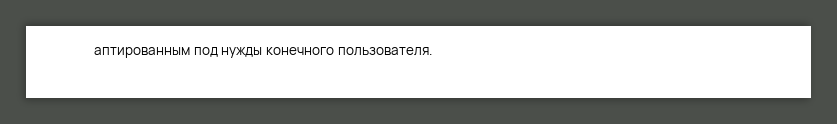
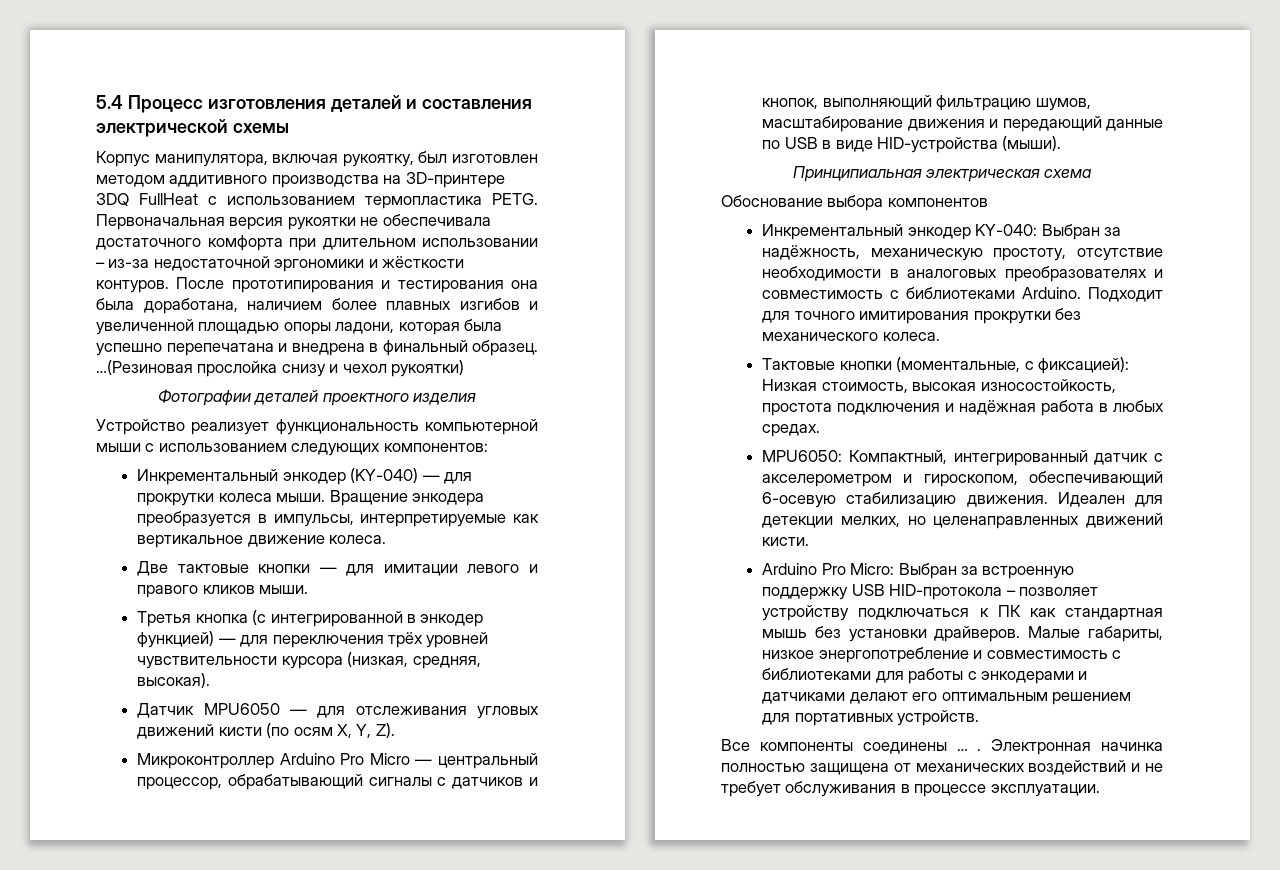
[94,47,432,58] аптированным под нужды конечного пользователя. -> [96,95,533,113] [96,119,289,137] [96,151,538,167] [96,172,505,188] [96,193,538,209] [96,214,491,230] [96,235,538,251] [96,256,465,272] [96,277,538,293] [96,298,538,314] [96,319,503,335] [96,340,538,356] [96,360,465,377] [157,389,477,406] [96,419,538,435] [96,443,488,456] [137,468,472,485] [137,490,484,506] [137,511,539,527] [137,535,387,548] [137,561,538,576] [137,585,309,598] [137,610,484,627] [137,631,489,648] [137,652,481,669] [137,673,211,688] [137,703,539,719] [137,723,395,739] [137,753,538,769] [137,774,538,790] [762,95,1091,111] [762,116,1163,132] [762,136,1062,153] [792,166,1092,182] [721,195,988,211] [762,224,1121,240] [762,245,1163,261] [762,266,1163,282] [762,287,1163,302] [762,308,1081,324] [762,332,940,341] [762,357,1129,374] [762,379,1116,393] [762,400,1164,416] [762,424,821,437] [762,450,1163,466] [762,471,1163,487] [762,492,1163,508] [762,513,1163,529] [762,537,810,546] [762,563,1075,579] [762,584,1098,600] [762,605,1163,621] [762,626,1163,642] [762,647,1121,663] [762,668,1088,684] [762,692,1131,705] [762,710,980,726] [721,739,1163,755] [721,760,1163,775] [721,781,1100,797] 5.4 Процесс изготовления деталей и составления электрической схемы // Корпус манипулятора, включая рукоятку, был изготовлен методом аддитивного производства на 3D-принтере 3DQ FullHeat с использованием термопластика PETG. Первоначальная версия рукоятки не обеспечивала достаточного комфорта при длительном использовании – из-за недостаточной эргономики и жёсткости контуров. После прототипирования и тестирования она была доработана, наличием более плавных изгибов и увеличенной площадью опоры ладони, которая была успешно перепечатана и внедрена в финальный образец. …(Резиновая прослойка снизу и чехол рукоятки) // Фотографии деталей проектного изделия // Устройство реализует функциональность компьютерной мыши с использованием следующих компонентов: // Инкрементальный энкодер (KY-040) — для прокрутки колеса мыши. Вращение энкодера преобразуется в импульсы, интерпретируемые как вертикальное движение колеса. // Две тактовые кнопки — для имитации левого и правого кликов мыши. // Третья кнопка (с интегрированной в энкодер функцией) — для переключения трёх уровней чувствительности курсора (низкая, средняя, высокая). // Датчик MPU6050 — для отслеживания угловых движений кисти (по осям X, Y, Z). // Микроконтроллер Arduino Pro Micro — центральный процессор, обрабатывающий сигналы с датчиков и кнопок, выполняющий фильтрацию шумов, масштабирование движения и передающий данные по USB в виде HID-устройства (мыши). // Принципиальная электрическая схема // Обоснование выбора компонентов // Инкрементальный энкодер KY-040: Выбран за надёжность, механическую простоту, отсутствие необходимости в аналоговых преобразователях и совместимость с библиотеками Arduino. Подходит для точного имитирования прокрутки без механического колеса. // Тактовые кнопки (моментальные, с фиксацией): Низкая стоимость, высокая износостойкость, простота подключения и надёжная работа в любых средах. // MPU6050: Компактный, интегрированный датчик с акселерометром и гироскопом, обеспечивающий 6-осевую стабилизацию движения. Идеален для детекции мелких, но целенаправленных движений кисти. // Arduino Pro Micro: Выбран за встроенную поддержку USB HID-протокола – позволяет устройству подключаться к ПК как стандартная мышь без установки драйверов. Малые габариты, низкое энергопотребление и совместимость с библиотеками для работы с энкодерами и датчиками делают его оптимальным решением для портативных устройств. // Все компоненты соединены … . Электронная начинка полностью защищена от механических воздействий и не требует обслуживания в процессе эксплуатации.

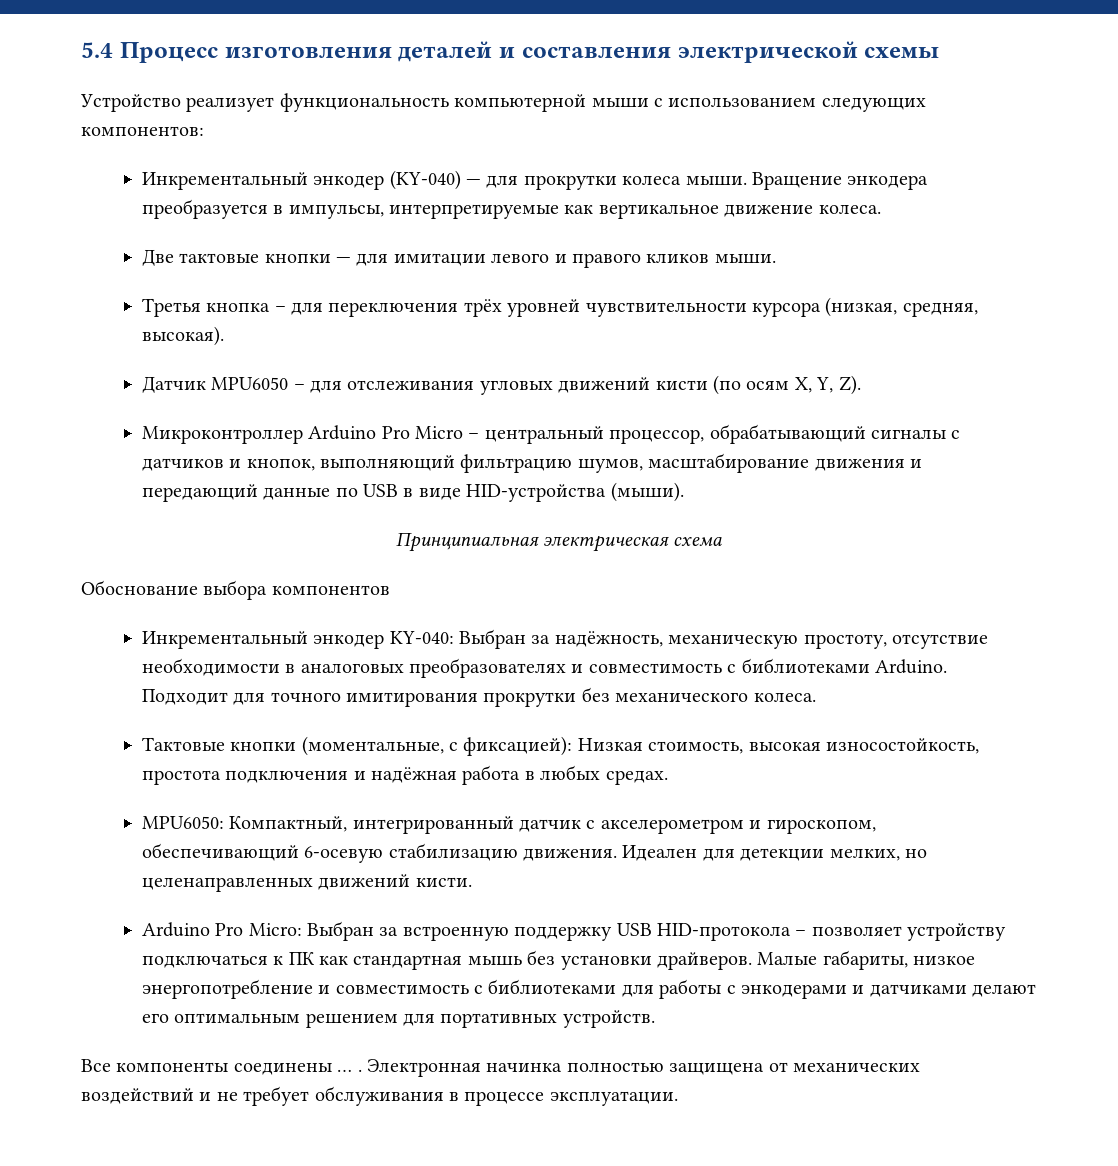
[96,151,538,167] [96,172,505,188] [96,193,538,209] [96,214,491,230] [96,235,538,251] [96,256,465,272] [96,277,538,293] [96,298,538,314] [96,319,503,335] [96,340,538,356] [96,360,465,377] [157,389,477,406] // Корпус манипулятора, включая рукоятку, был изготовлен методом аддитивного производства на 3D-принтере 3DQ FullHeat с использованием термопластика PETG. Первоначальная версия рукоятки не обеспечивала достаточного комфорта при длительном использовании – из-за недостаточной эргономики и жёсткости контуров. После прототипирования и тестирования она была доработана, наличием более плавных изгибов и увеличенной площадью опоры ладони, которая была успешно перепечатана и внедрена в финальный образец. …(Резиновая прослойка снизу и чехол рукоятки) // Фотографии деталей проектного изделия -> (940, 52) none
[252,610,484,627] [137,631,236,648] (с интегрированной в энкодер функцией) — -> [274,306,286,312] –
[289,709,307,715] — -> [293,384,305,390] –
[415,759,433,765] — -> [468,433,480,439] –

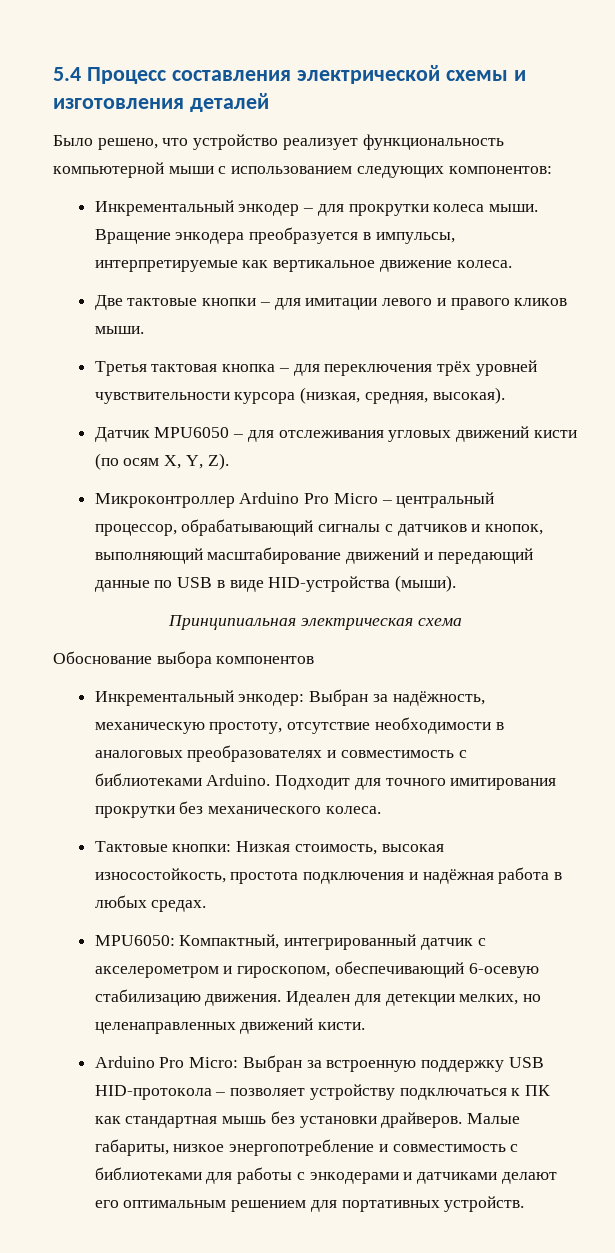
[224,41,515,62] изготовления деталей и -> (166, 75) none
[80,94,181,112] // Устройство -> [513,70,526,81] [53,93,269,112] [53,134,279,150] и изготовления деталей // Было решено, что устройство
[389,170,482,190] (KY-040) — -> [303,208,314,212] –
[336,257,352,263] — -> [259,302,270,306] –
(201, 307) none -> [151,364,218,372] тактовая
[460,453,905,473] фильтрацию шумов, масштабирование движения -> [207,547,420,564] масштабирование движений
[313,631,454,649] энкодер KY-040: -> [238,694,305,706] энкодер:
[230,736,573,756] кнопки (моментальные, с фиксацией): -> [172,844,232,852] кнопки:
[81,1059,920,1077] [81,1086,678,1106] // Все компоненты соединены … . Электронная начинка полностью защищена от механических воздействий и не требует обслуживания в процессе эксплуатации. -> (525, 1204) none

